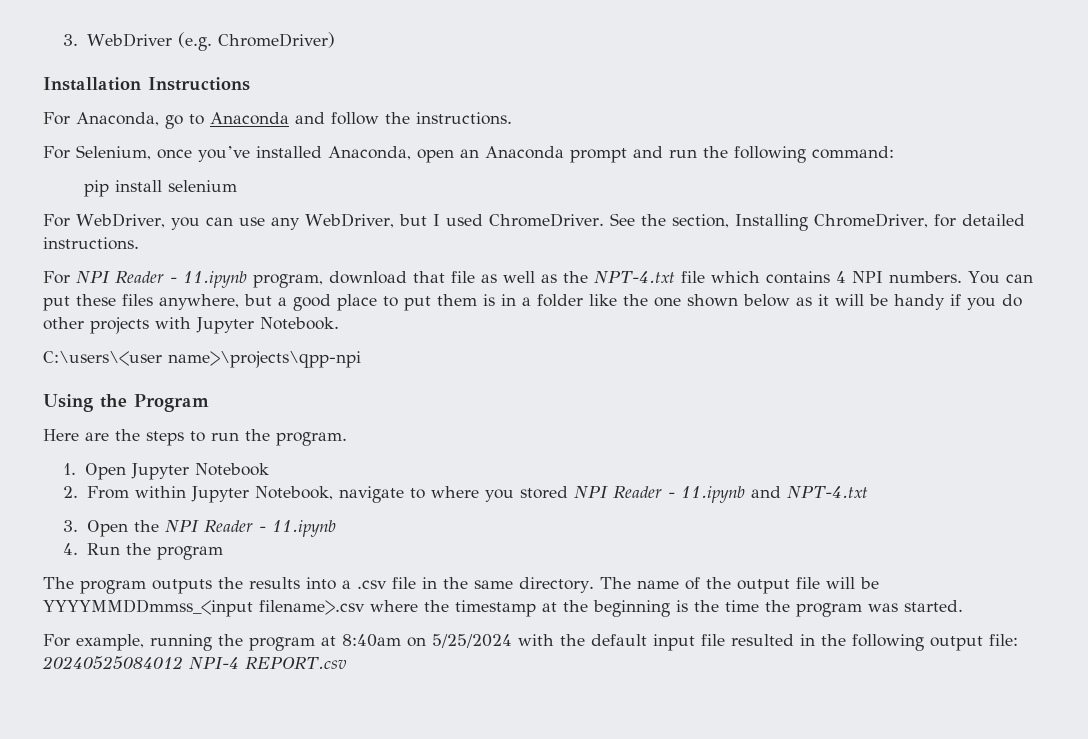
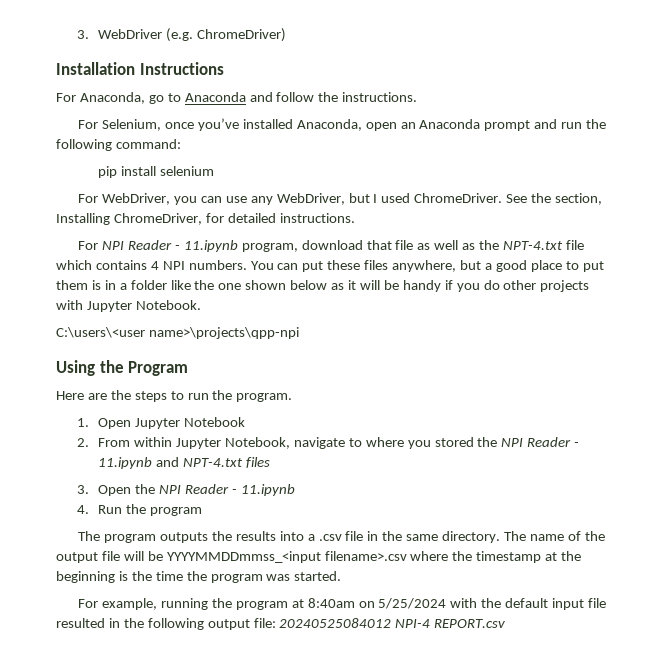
(569, 492) none -> [477,437,498,447] the
(869, 492) none -> [245,457,270,468] files

